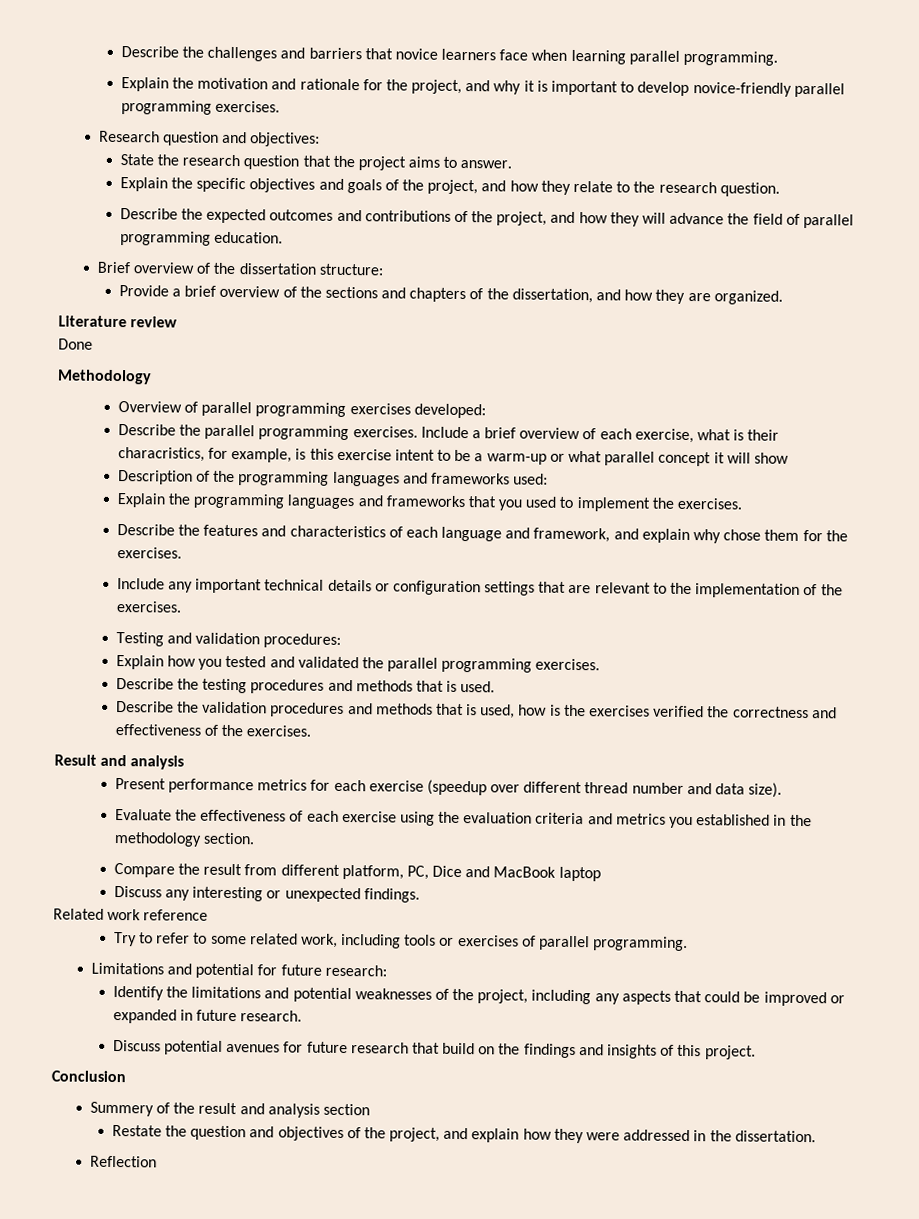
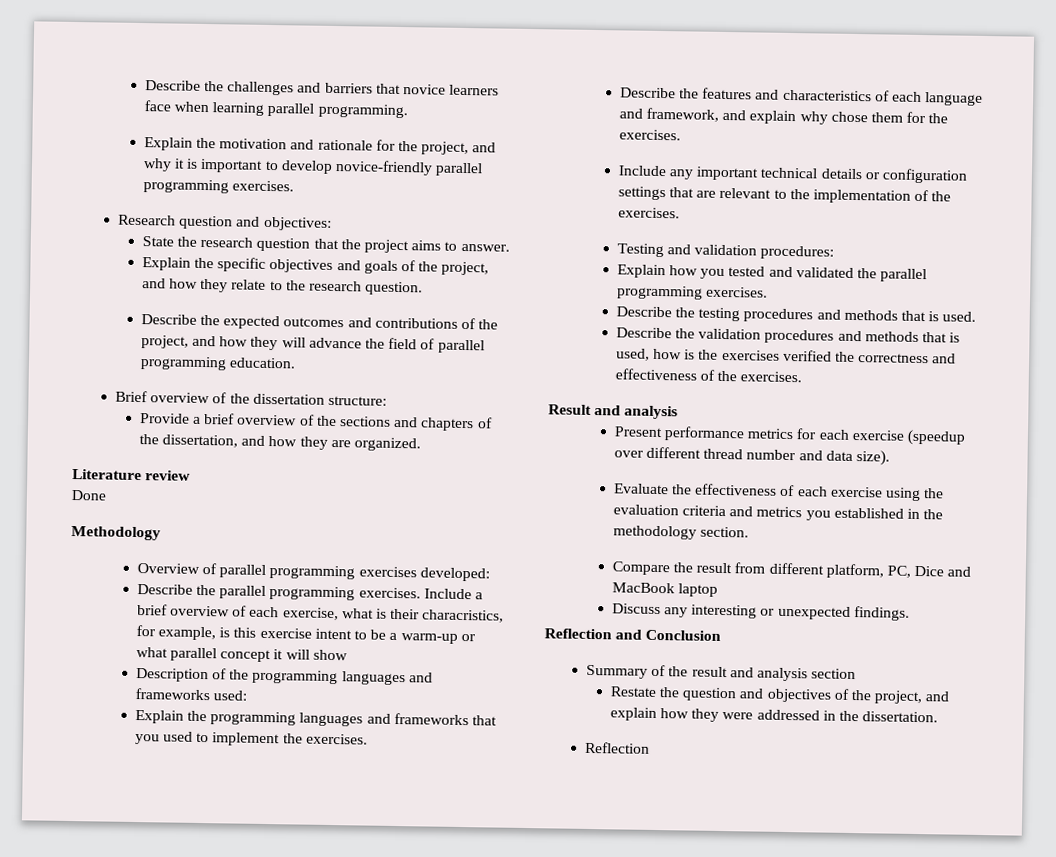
[53,908,209,921] [113,931,689,952] [90,962,387,979] [112,985,845,1007] [112,1008,303,1024] [112,1039,756,1060] Related work reference // Try to refer to some related work, including tools or exercises of parallel programming. // Limitations and potential for future research: // Identify the limitations and potential weaknesses of the project, including any aspects that could be improved or expanded in future research. // Discuss potential avenues for future research that build on the findings and insights of this project. // -> [544,628,643,640] Reflection and
[89,1101,154,1117] Summery -> [585,664,648,679] Summary

